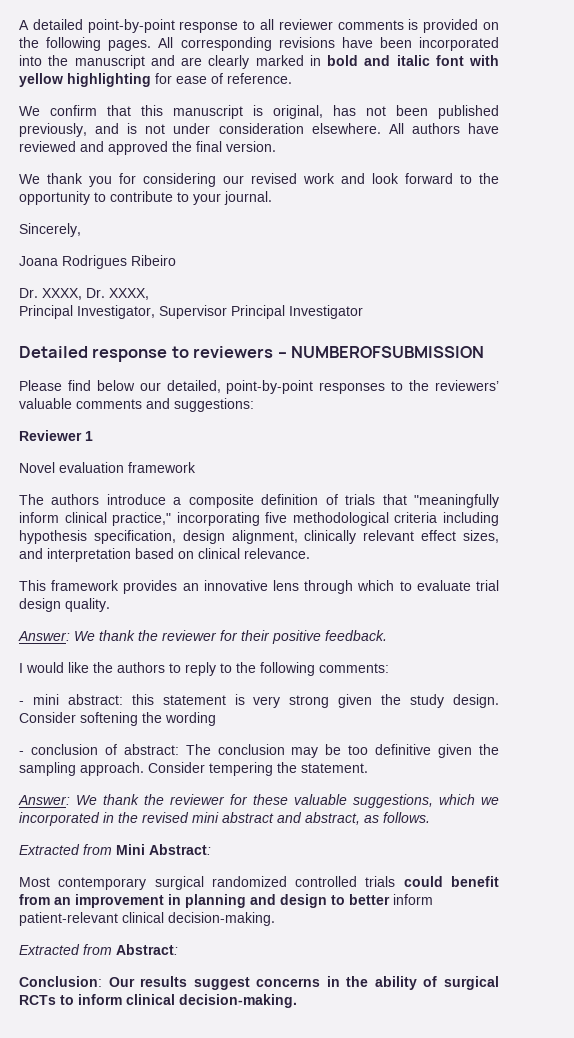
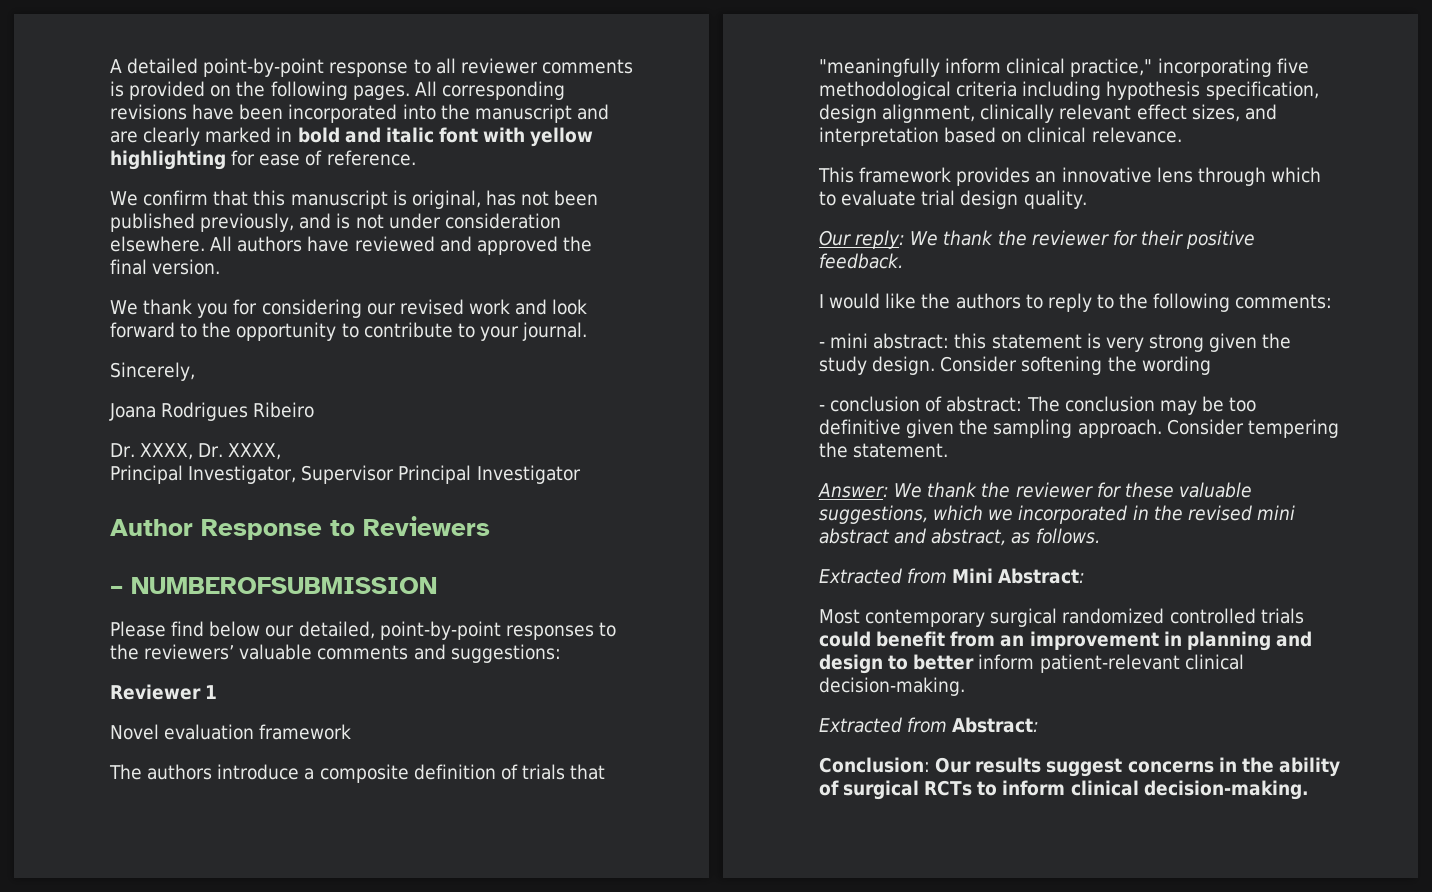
[19,346,274,362] Detailed response to reviewers -> [110,516,490,540] Author Response to Reviewers //
[18,631,70,641] Answer: -> [819,230,906,249] Our reply:

